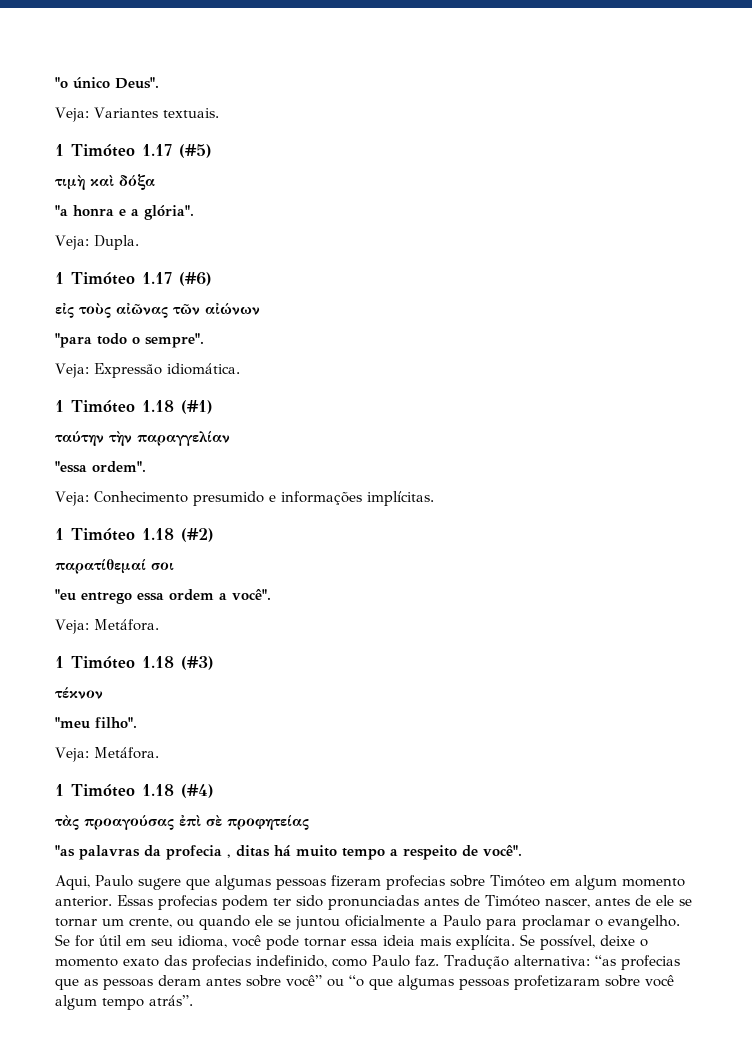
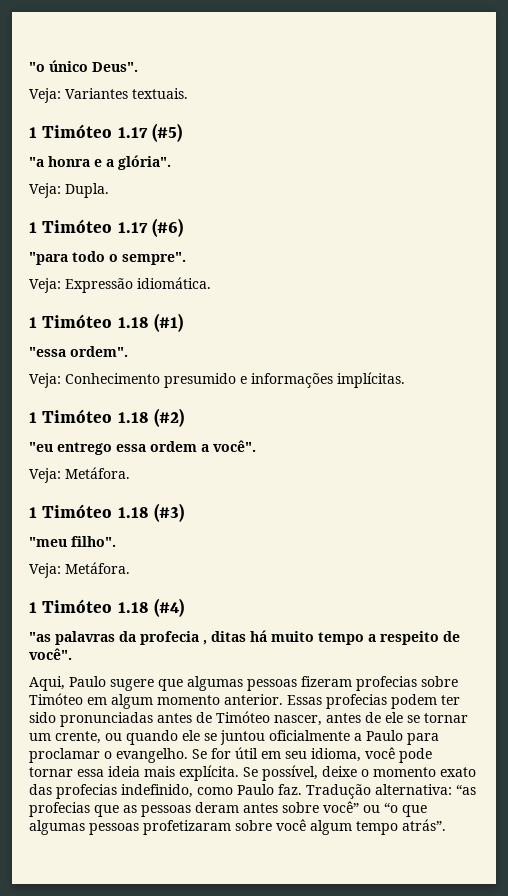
[55,174,155,190] // τιμὴ καὶ δόξα -> (182, 132) none
[55,303,260,318] // εἰς τοὺς αἰῶνας τῶν αἰώνων -> (183, 227) none
[55,431,230,446] // ταύτην τὴν παραγγελίαν -> (183, 322) none
[55,559,174,574] // παρατίθεμαί σοι -> (184, 417) none
[55,687,103,699] // τέκνον -> (184, 512) none
[55,815,309,830] // τὰς προαγούσας ἐπὶ σὲ προφητείας -> (184, 607) none

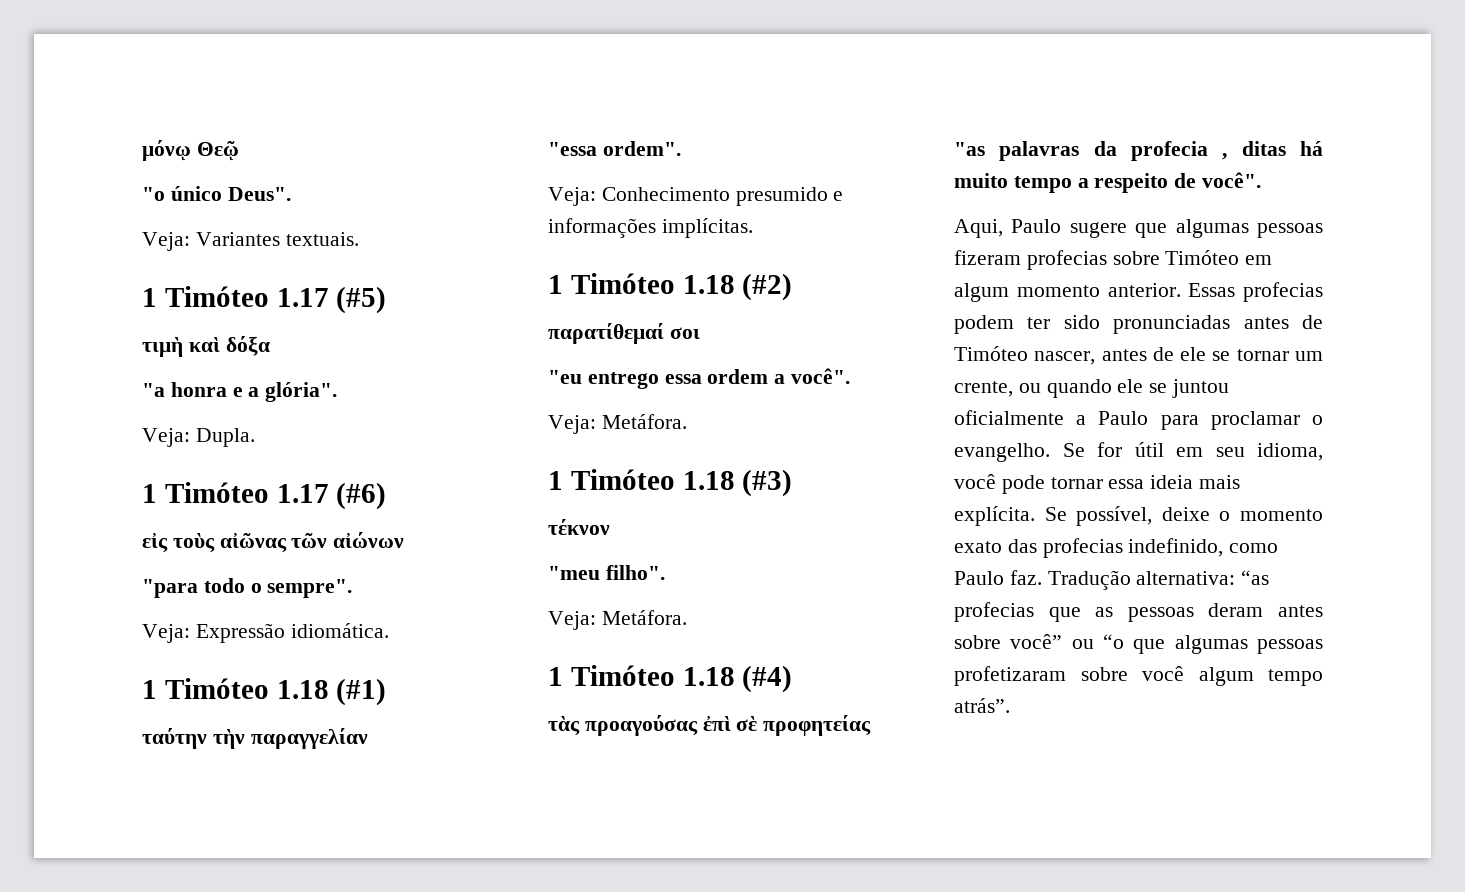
(29, 67) none -> [142,140,239,161] μόνῳ Θεῷ //
(182, 132) none -> [142,336,270,357] // τιμὴ καὶ δόξα
(183, 227) none -> [142,532,405,553] // εἰς τοὺς αἰῶνας τῶν αἰώνων
(183, 322) none -> [142,728,368,749] // ταύτην τὴν παραγγελίαν
(184, 417) none -> [548,323,700,344] // παρατίθεμαί σοι
(184, 512) none -> [548,519,610,535] // τέκνον
(184, 607) none -> [548,715,872,736] // τὰς προαγούσας ἐπὶ σὲ προφητείας

